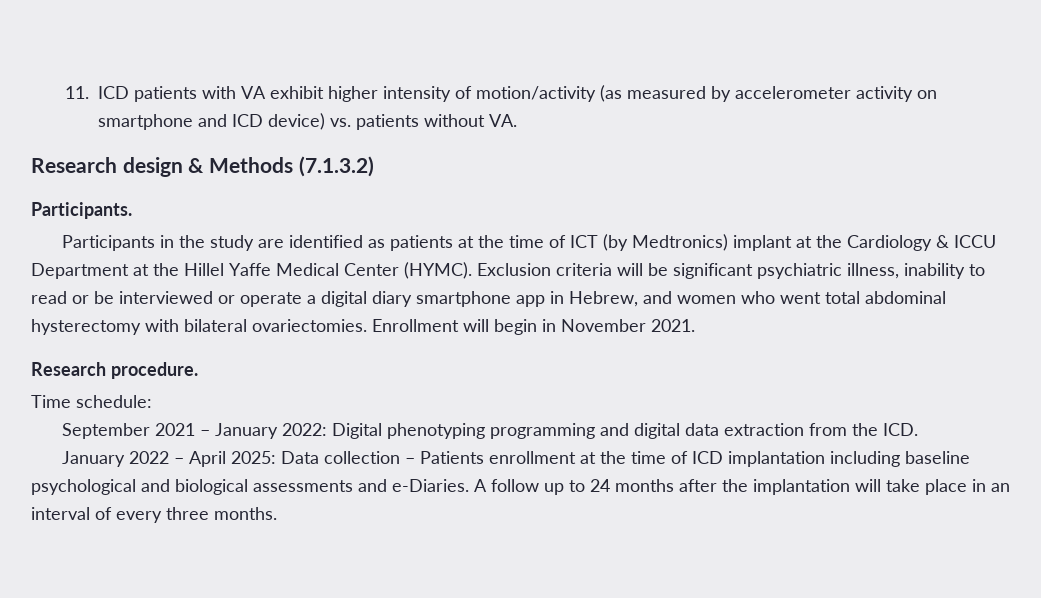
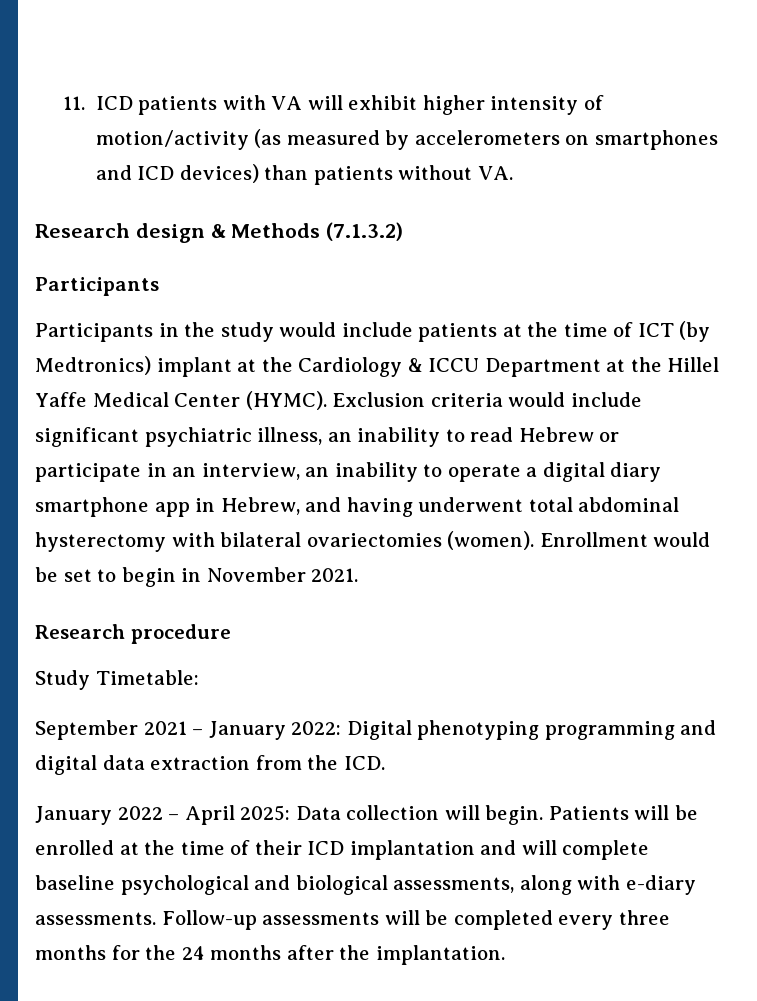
(267, 92) none -> [307,95,343,110] will
[735,86,938,102] [98,113,352,130] accelerometer activity on smartphone and ICD device) vs. -> [414,130,718,150] [95,164,309,183] accelerometers on smartphones and ICD devices) than
[31,202,132,219] Participants. -> [35,277,159,296] Participants
[258,235,386,248] are identified as -> [279,322,413,337] would include
[617,263,668,276] will be -> [508,392,642,407] would include
(899, 271) none -> [327,432,352,442] an
[72,291,235,304] or be interviewed or -> [518,427,620,442] [35,462,443,482] Hebrew or participate in an interview, an inability to
[677,291,821,304] women who went -> [346,497,524,517] having underwent
[252,319,489,332] ovariectomies. Enrollment will -> [306,531,711,550] [35,567,117,582] ovariectomies (women). Enrollment would be set to
[110,362,198,379] [31,395,152,408] procedure. // Time schedule: -> [130,624,231,644] [35,670,199,690] procedure // Study Timetable:
[405,451,689,464] – Patients enrollment at the time of -> [444,805,698,825] [35,840,302,855] will begin. Patients will be enrolled at the time of their
[830,451,901,467] including -> [480,840,650,860] and will complete
[253,479,1010,495] [31,507,277,523] assessments and e-Diaries. A follow up to 24 months after the implantation will take place in an interval of every three months. -> [393,875,696,895] [35,910,670,930] [35,945,505,965] assessments, along with e-diary assessments. Follow-up assessments will be completed every three months for the 24 months after the implantation.

